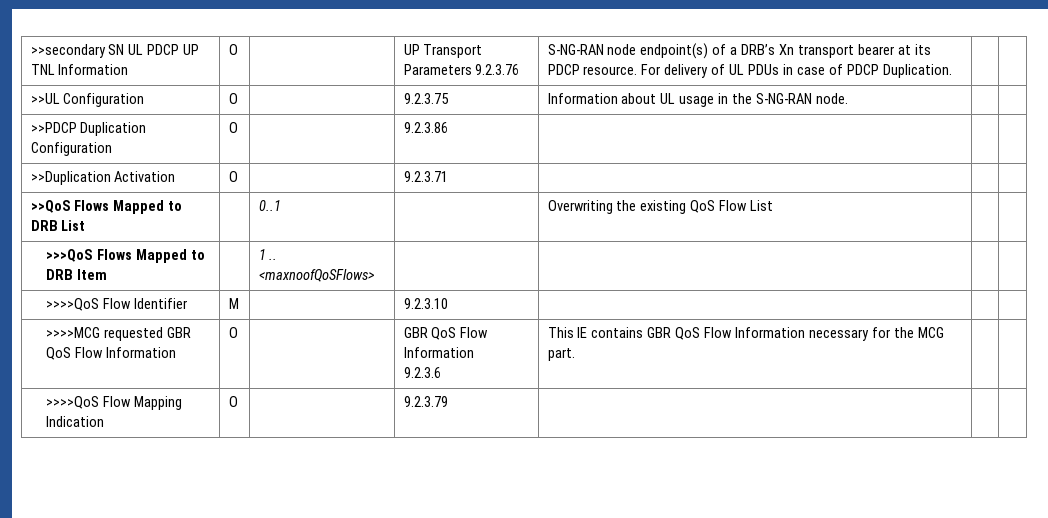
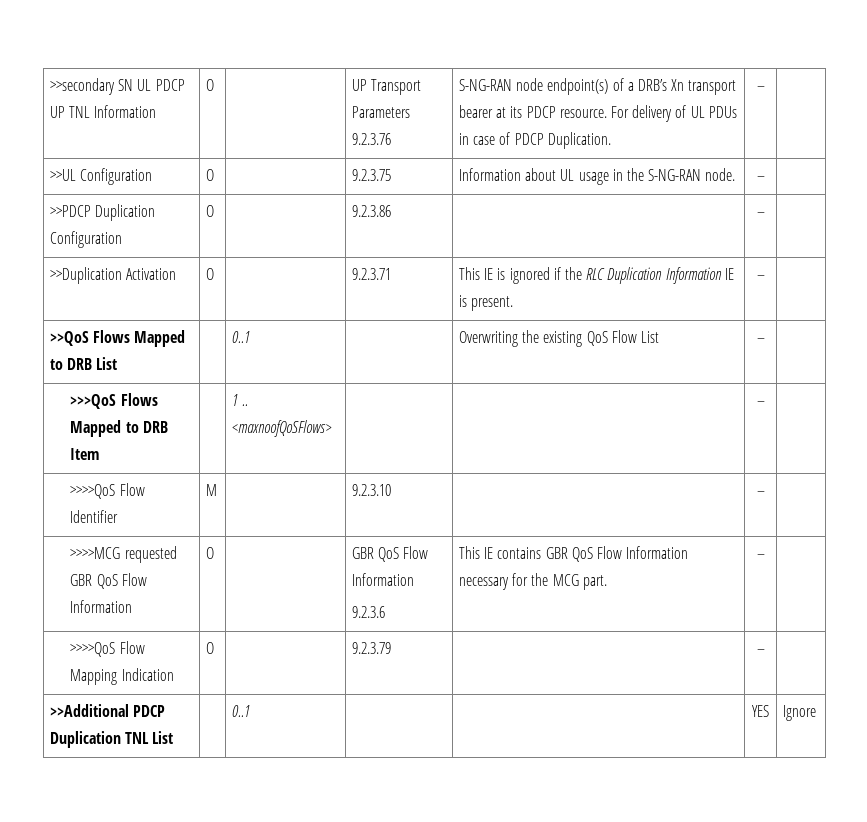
(952, 71) none -> [756,86,765,91] –
(848, 98) none -> [756,176,765,181] –
(448, 127) none -> [756,212,765,217] –
(448, 176) | -> [459,267,734,284] [459,295,514,311] [756,275,765,280] This IE is ignored if the RLC Duplication Information IE is present. | –
(774, 205) none -> [756,338,765,343] –
(375, 275) none -> [756,401,765,406] –
(448, 303) none -> [756,491,765,496] –
(575, 354) none -> [756,554,765,559] –
(448, 401) | -> [756,649,765,654] [50,704,166,717] [50,731,174,748] [232,705,251,717] [752,705,769,717] [783,705,817,721] – | // >>Additional PDCP Duplication TNL List | | 0..1 | | | YES | Ignore

